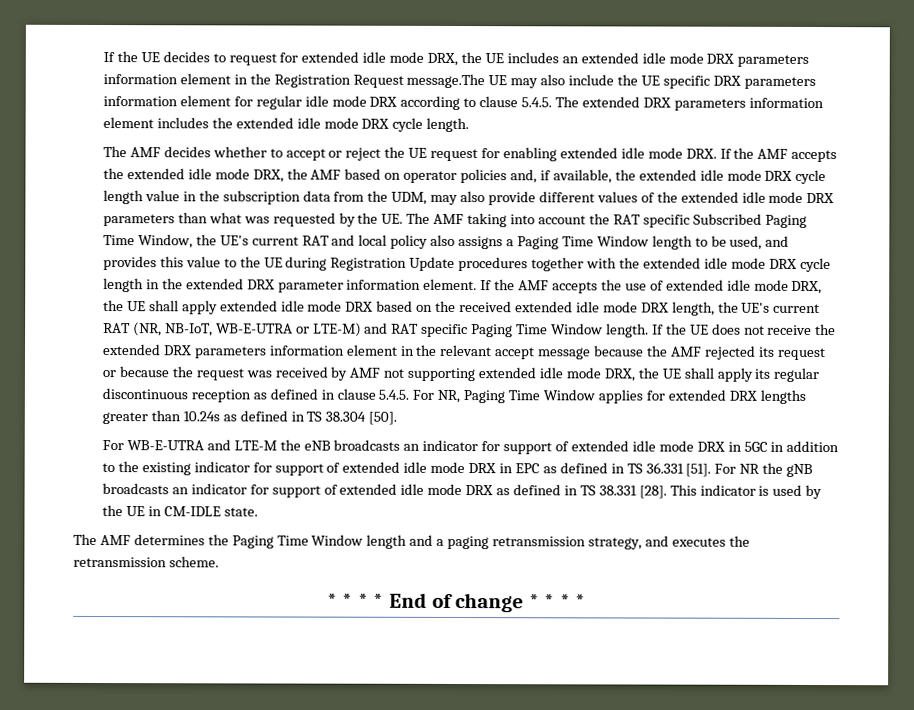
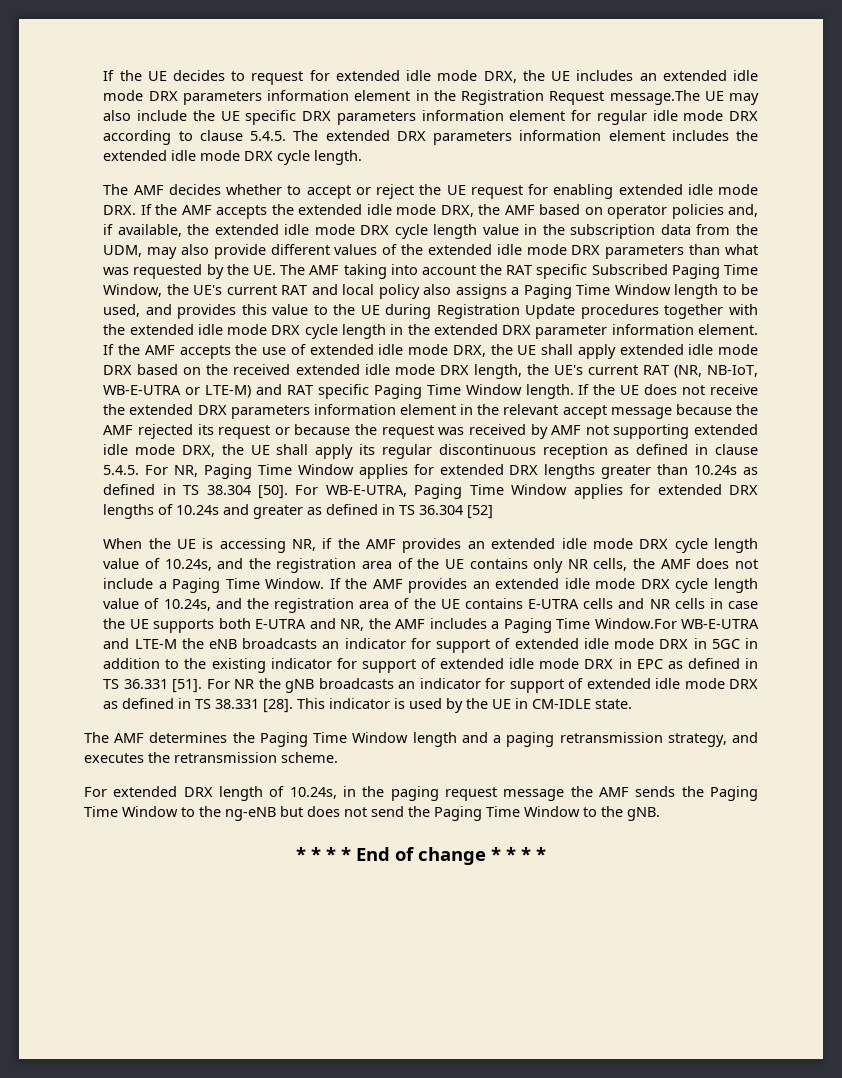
[101,440,124,451] // For -> [295,484,758,499] [103,504,494,519] [103,538,759,553] [103,558,758,573] [103,578,758,593] [103,598,758,613] [103,618,677,633] For WB-E-UTRA, Paging Time Window applies for extended DRX lengths of 10.24s and greater as defined in TS 36.304 [52] // When the UE is accessing NR, if the AMF provides an extended idle mode DRX cycle length value of 10.24s, and the registration area of the UE contains only NR cells, the AMF does not include a Paging Time Window. If the AMF provides an extended idle mode DRX cycle length value of 10.24s, and the registration area of the UE contains E-UTRA cells and NR cells in case the UE supports both E-UTRA and NR, the AMF includes a Paging Time Window.For
(219, 562) none -> [84,786,759,801] [84,806,660,821] // For extended DRX length of 10.24s, in the paging request message the AMF sends the Paging Time Window to the ng-eNB but does not send the Paging Time Window to the gNB.

